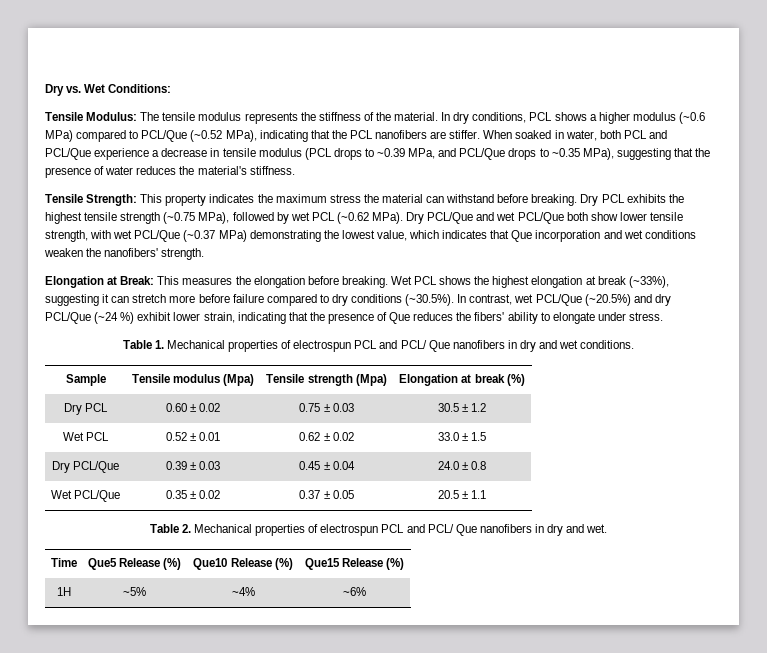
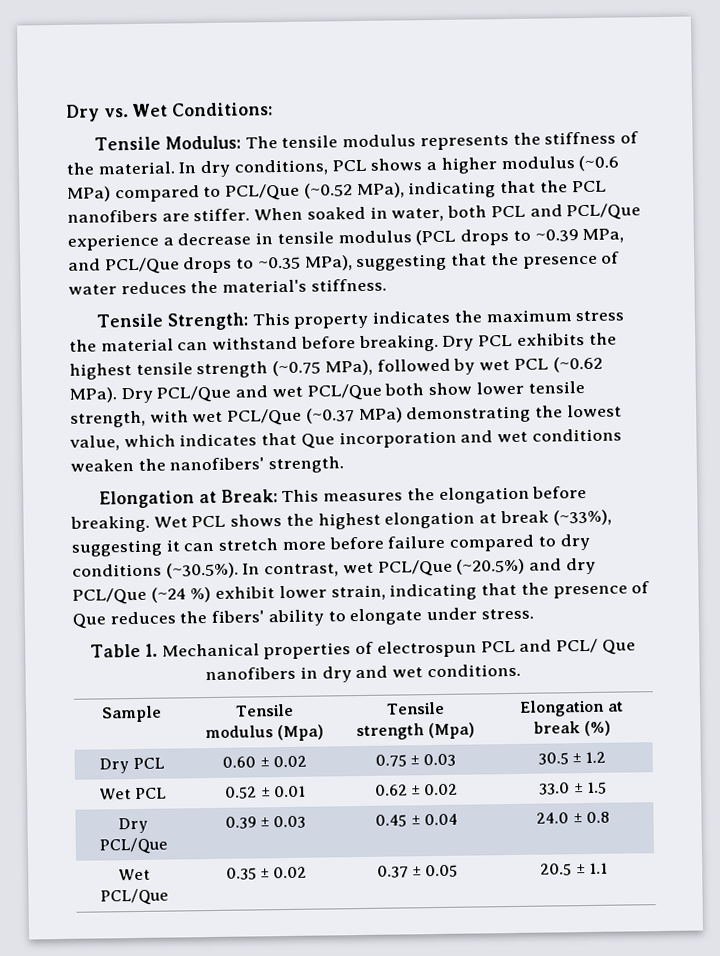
[149,524,608,536] [50,558,77,567] [87,558,182,570] [193,558,293,570] [304,558,405,570] [56,587,71,596] [123,587,146,596] [231,587,255,596] [343,587,366,596] // Table 2. Mechanical properties of electrospun PCL and PCL/ Que nanofibers in dry and wet. // Time | Que5 Release (%) | Que10 Release (%) | Que15 Release (%) // 1H | ~5% | ~4% | ~6% -> (608, 868) none

